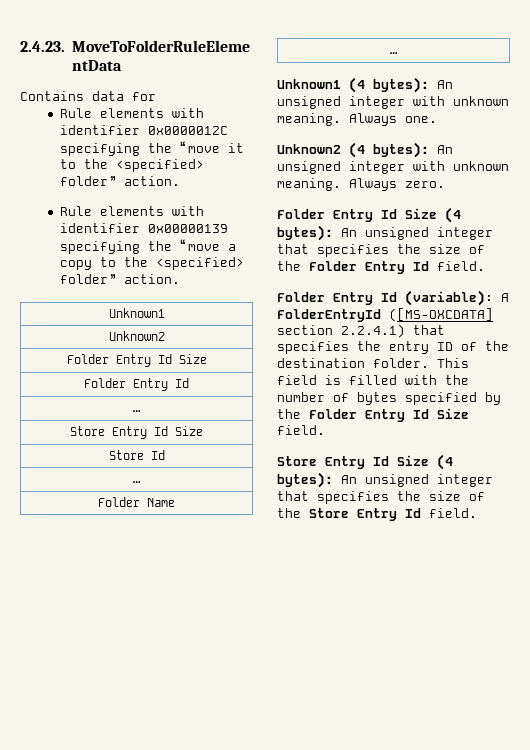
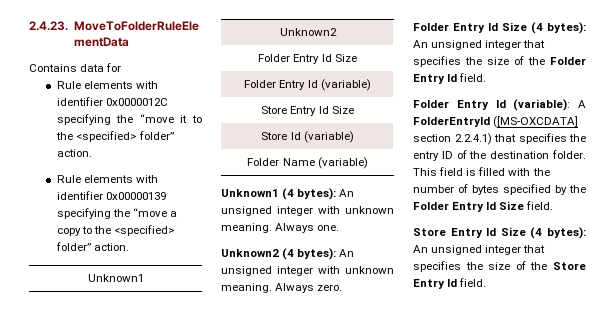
[133,410,140,412] // … -> [320,79,371,91] (variable)
[133,481,140,483] // … -> [303,131,354,143] (variable)
[390,52,397,54] // … -> [317,157,368,169] (variable)

